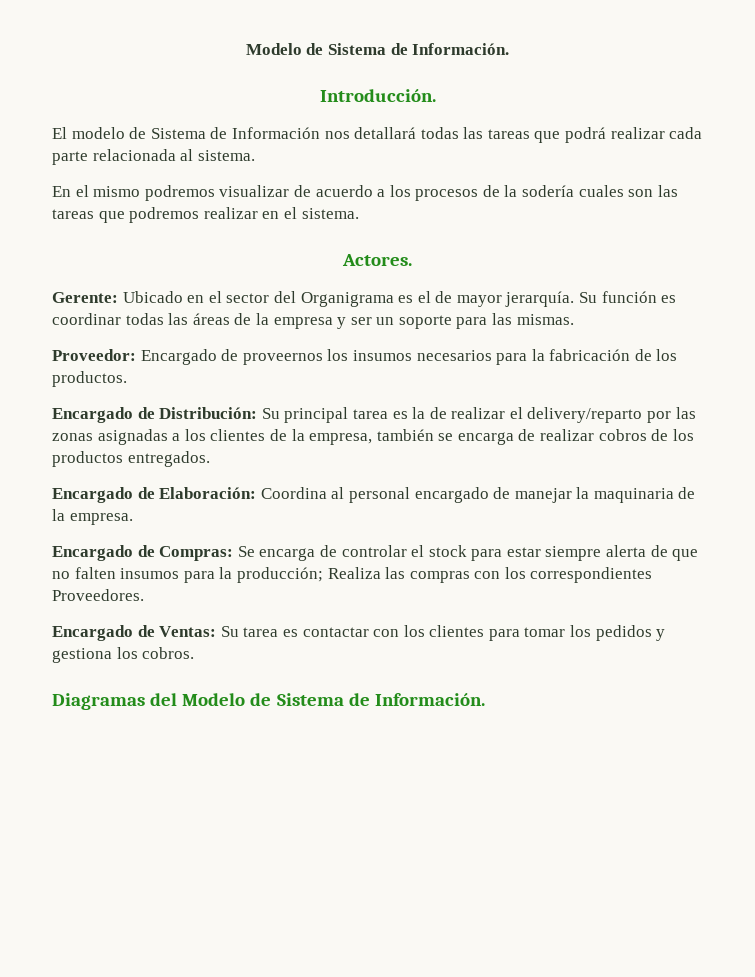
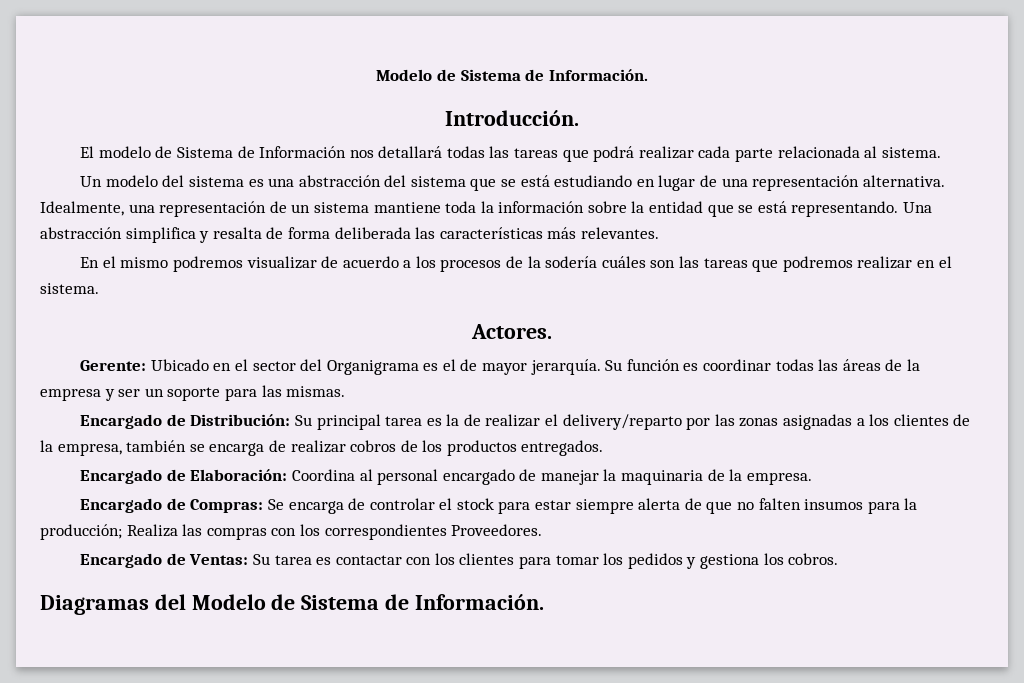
(255, 155) none -> [80,175,945,191] [40,201,933,217] [40,227,659,243] // Un modelo del sistema es una abstracción del sistema que se está estudiando en lugar de una representación alternativa. Idealmente, una representación de un sistema mantiene toda la información sobre la entidad que se está representando. Una abstracción simplifica y resalta de forma deliberada las características más relevantes.
[578,185,624,197] cuales -> [601,256,646,268] cuáles
[52,349,678,365] [52,371,127,387] // Proveedor: Encargado de proveernos los insumos necesarios para la fabricación de los productos. -> (346, 391) none

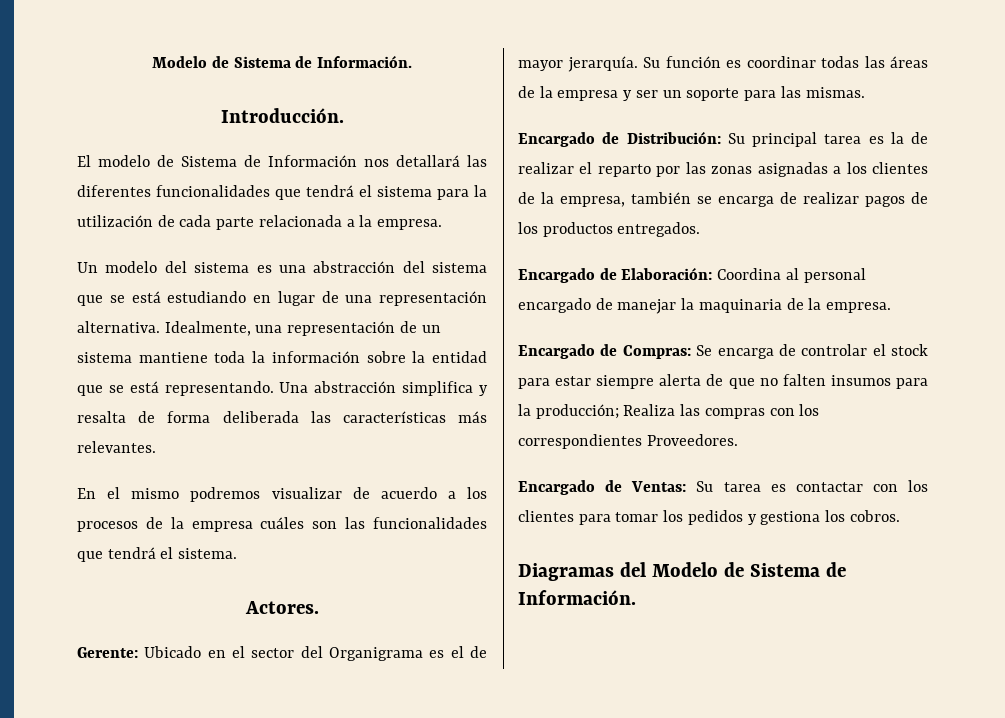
[446,146,941,162] todas las tareas que podrá realizar cada parte relacionada al sistema. -> [467,155,487,167] [77,185,487,200] [77,215,443,230] las diferentes funcionalidades que tendrá el sistema para la utilización de cada parte relacionada a la empresa.
[545,256,598,268] sodería -> [191,521,253,532] empresa
[703,256,935,272] tareas que podremos realizar en -> [373,517,487,529] [77,547,156,562] funcionalidades que tendrá
[562,414,682,430] delivery/reparto -> [597,164,651,177] reparto
[350,440,397,452] cobros -> [865,196,905,207] pagos

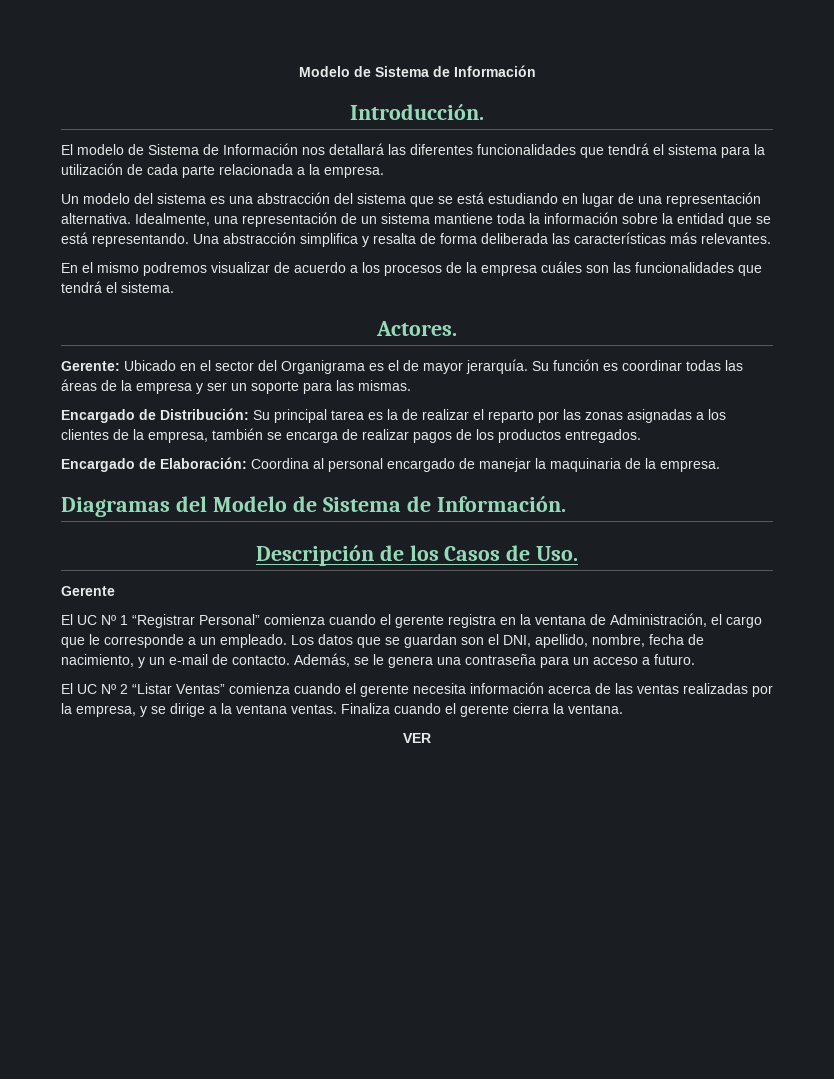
[152,55,412,68] Modelo de Sistema de Información. -> [298,65,536,77] Modelo de Sistema de Información
[518,344,928,359] [518,374,928,389] [518,404,820,419] [518,434,738,449] [518,480,928,495] [518,510,900,525] // Encargado de Compras: Se encarga de controlar el stock para estar siempre alerta de que no falten insumos para la producción; Realiza las compras con los correspondientes Proveedores. // Encargado de Ventas: Su tarea es contactar con los clientes para tomar los pedidos y gestiona los cobros. -> (720, 466) none
(636, 597) none -> [255,545,579,566] [61,586,115,596] [61,613,762,628] [61,634,704,648] [61,653,695,668] [61,682,773,697] [61,703,623,717] [403,733,431,743] // Descripción de los Casos de Uso. // Gerente // El UC Nº 1 “Registrar Personal” comienza cuando el gerente registra en la ventana de Administración, el cargo que le corresponde a un empleado. Los datos que se guardan son el DNI, apellido, nombre, fecha de nacimiento, y un e-mail de contacto. Además, se le genera una contraseña para un acceso a futuro. // El UC Nº 2 “Listar Ventas” comienza cuando el gerente necesita información acerca de las ventas realizadas por la empresa, y se dirige a la ventana ventas. Finaliza cuando el gerente cierra la ventana. // VER

